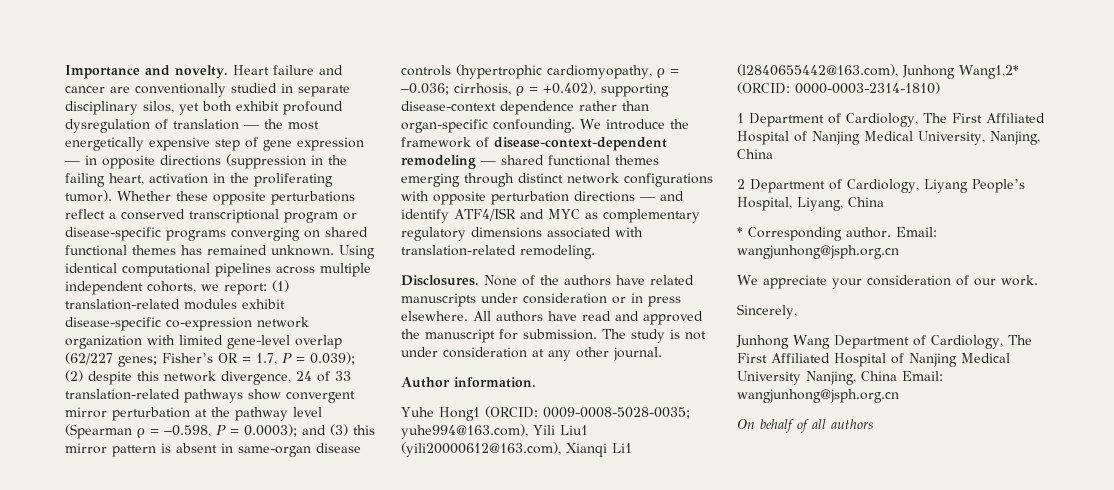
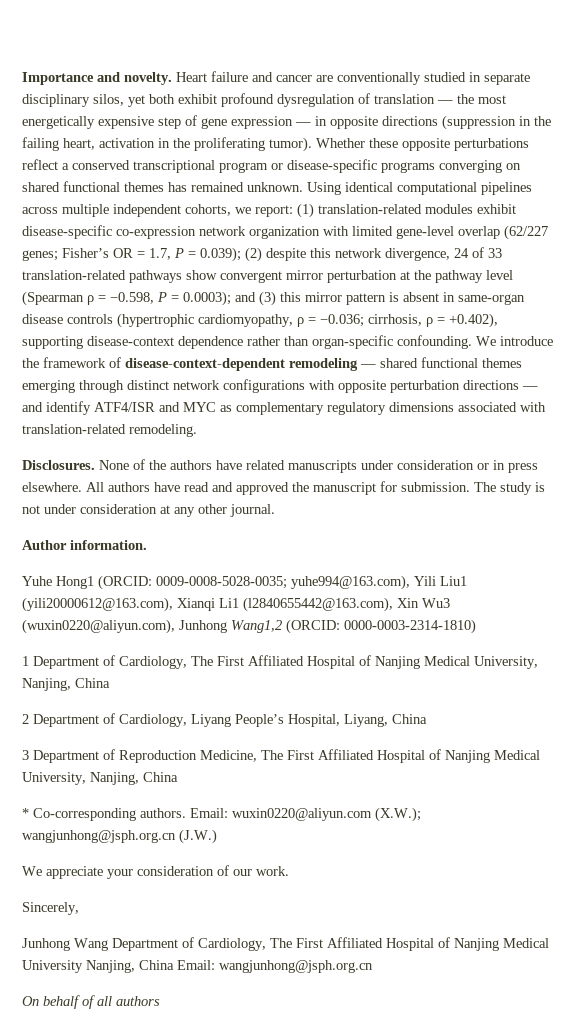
[902,65,1019,79] Junhong Wang1,2* -> [397,598,450,608] [22,619,282,634] Xin Wu3 (wuxin0220@aliyun.com), Junhong Wang1,2
[737,227,937,241] [737,245,899,259] * Corresponding author. Email: wangjunhong@jsph.org.cn -> [22,749,540,763] [22,772,178,785] [22,807,421,822] [22,829,217,844] 3 Department of Reproduction Medicine, The First Affiliated Hospital of Nanjing Medical University, Nanjing, China // * Co-corresponding authors. Email: wuxin0220@aliyun.com (X.W.); wangjunhong@jsph.org.cn (J.W.)

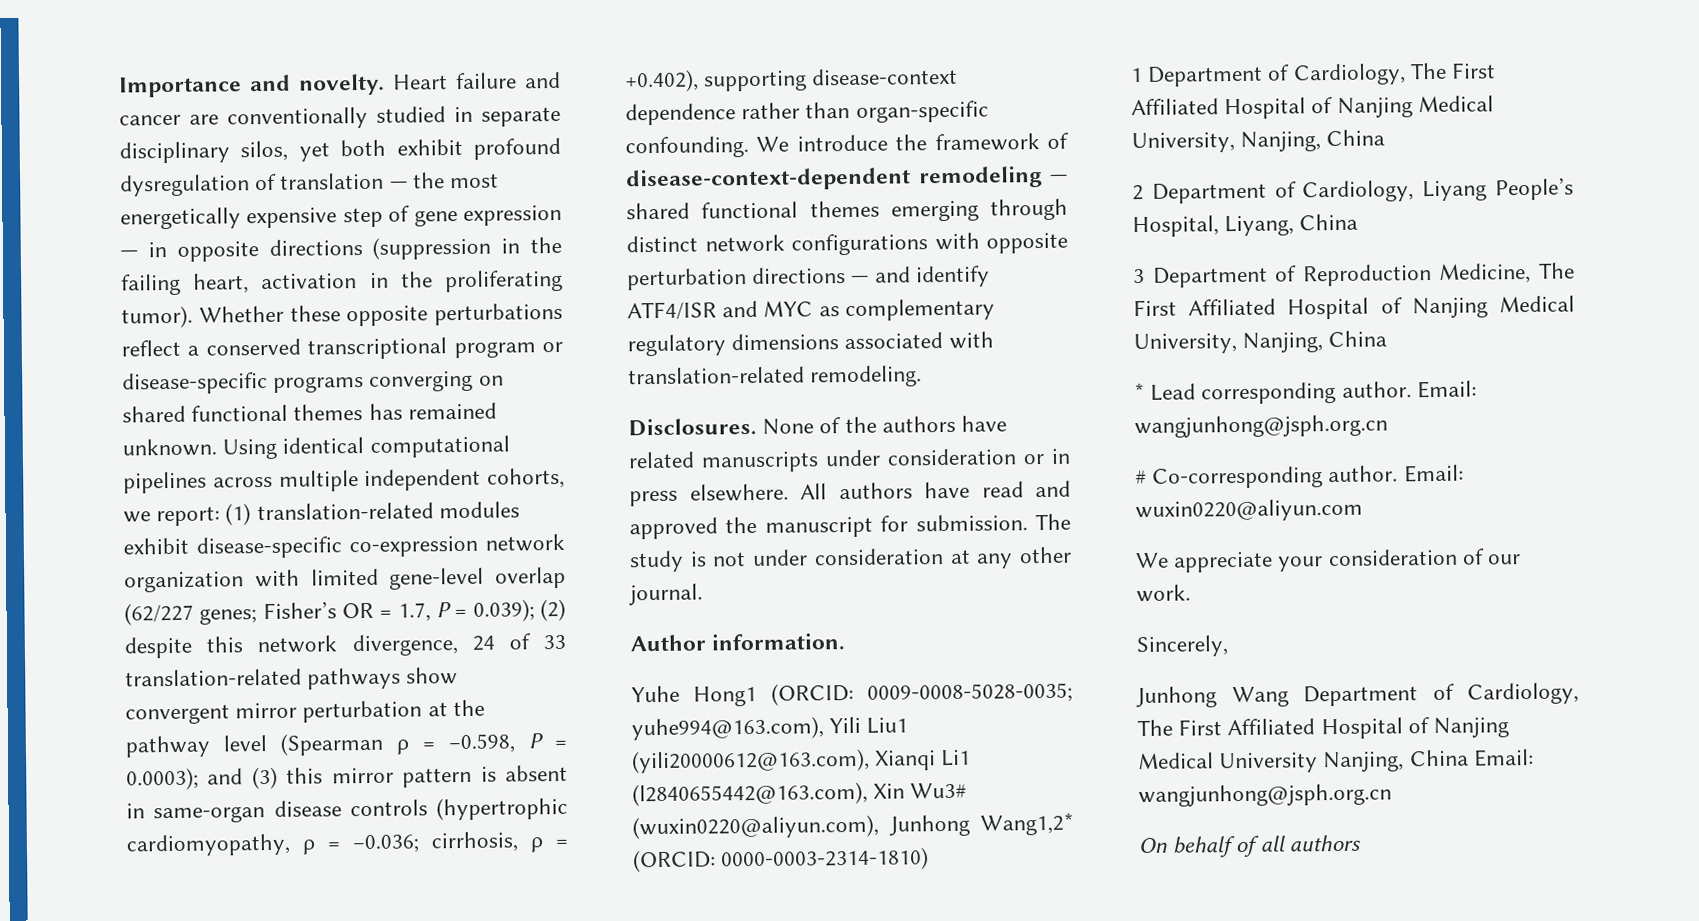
[422,598,450,608] Wu3 -> [910,782,968,799] Wu3#
[231,620,282,633] Wang1,2 -> [980,812,1074,836] Wang1,2*
[33,808,186,821] Co-corresponding authors. -> [1150,380,1477,405] [1134,414,1388,439] [1135,465,1399,489] Lead corresponding author. Email: wangjunhong@jsph.org.cn // # Co-corresponding author.
[375,807,421,822] [22,829,217,844] (X.W.); wangjunhong@jsph.org.cn (J.W.) -> (1363, 510) none

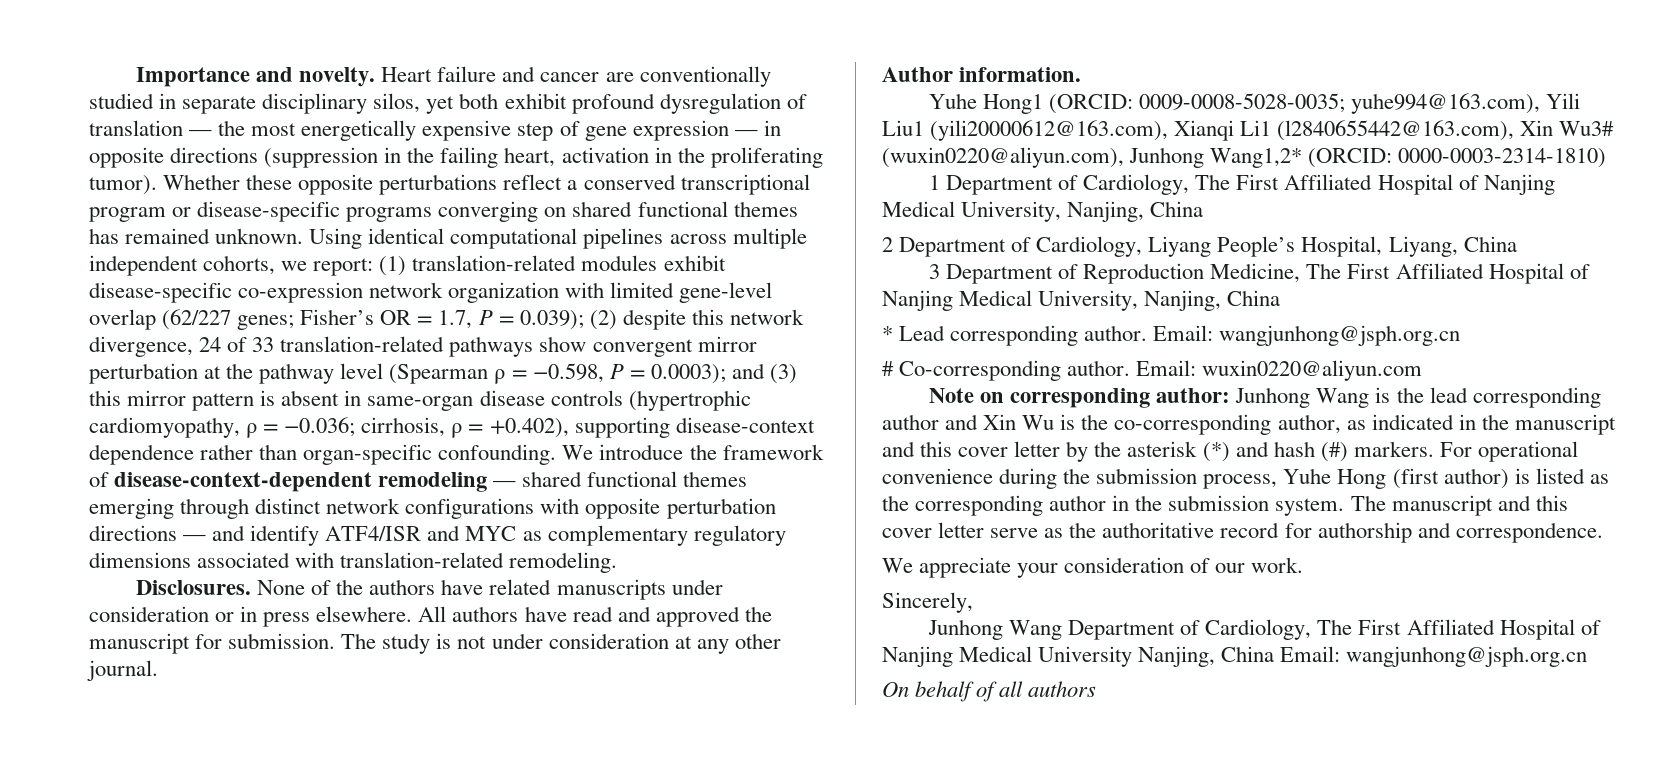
(1363, 510) none -> [929,387,1601,408] [882,414,1616,435] [882,441,1578,462] [882,468,1609,489] [882,495,1568,516] [882,522,1603,543] // Note on corresponding author: Junhong Wang is the lead corresponding author and Xin Wu is the co-corresponding author, as indicated in the manuscript and this cover letter by the asterisk (*) and hash (#) markers. For operational convenience during the submission process, Yuhe Hong (first author) is listed as the corresponding author in the submission system. The manuscript and this cover letter serve as the authoritative record for authorship and correspondence.

